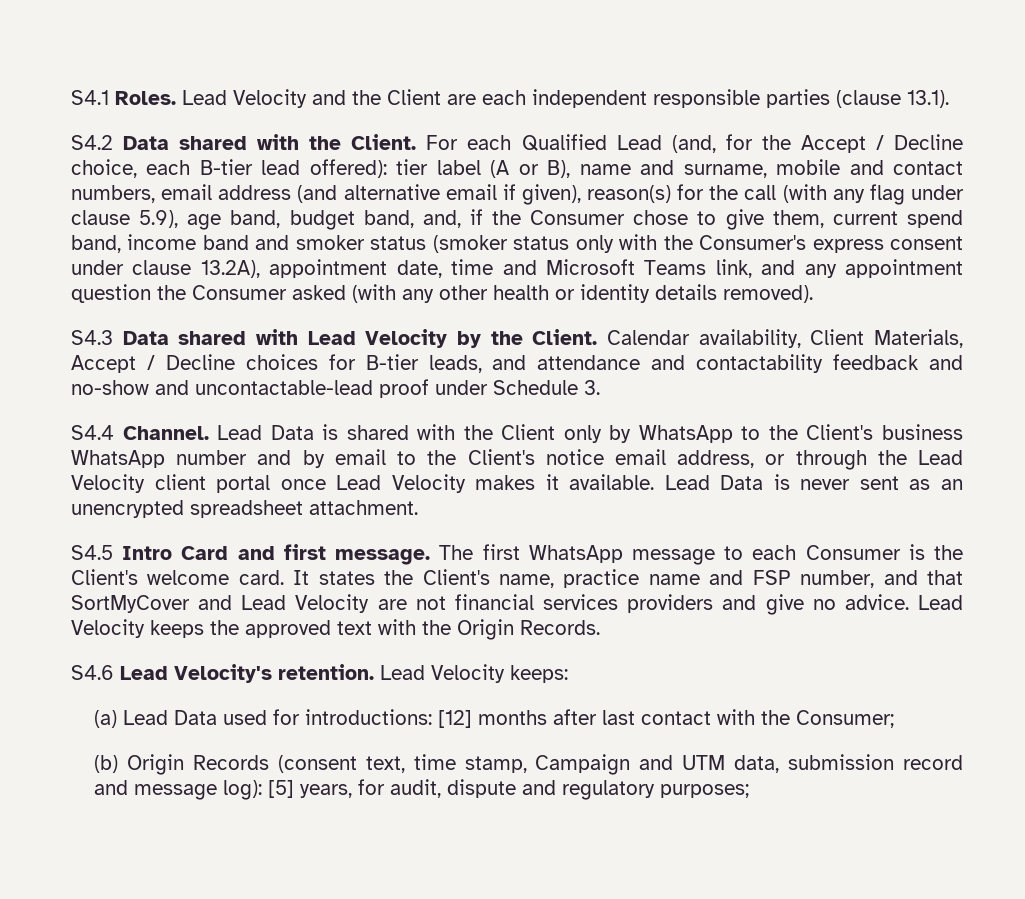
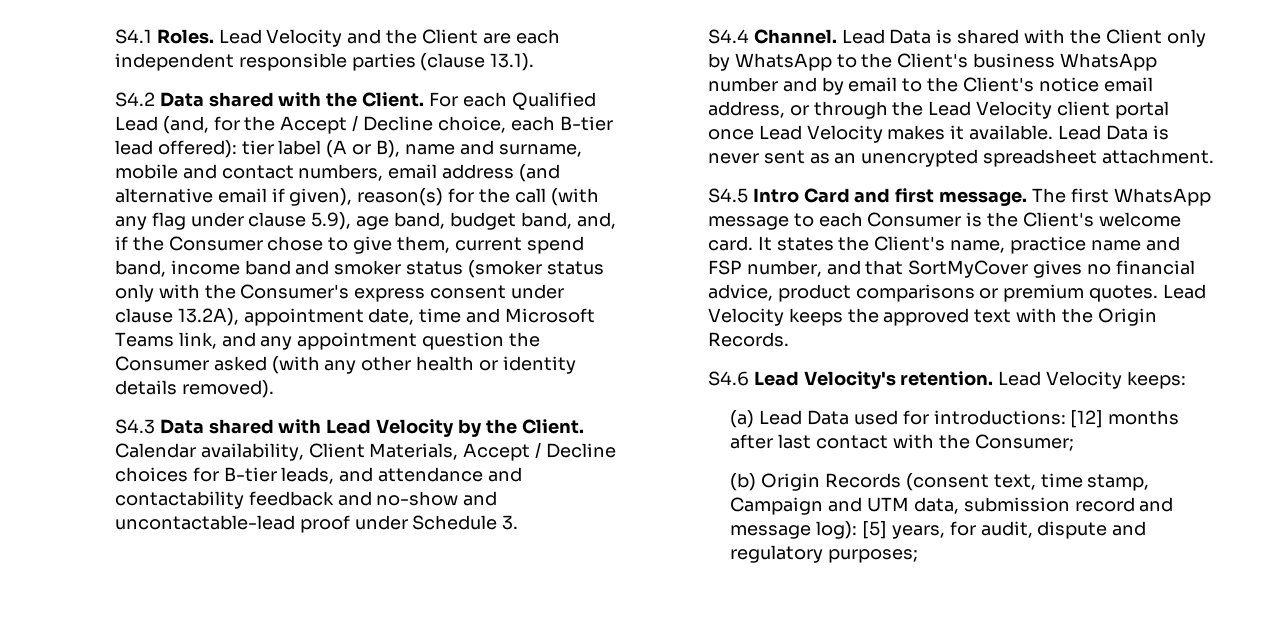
[198,594,909,615] and Lead Velocity are not financial services providers and give no advice. -> [1033,260,1195,278] [707,284,1159,302] gives no financial advice, product comparisons or premium quotes.

